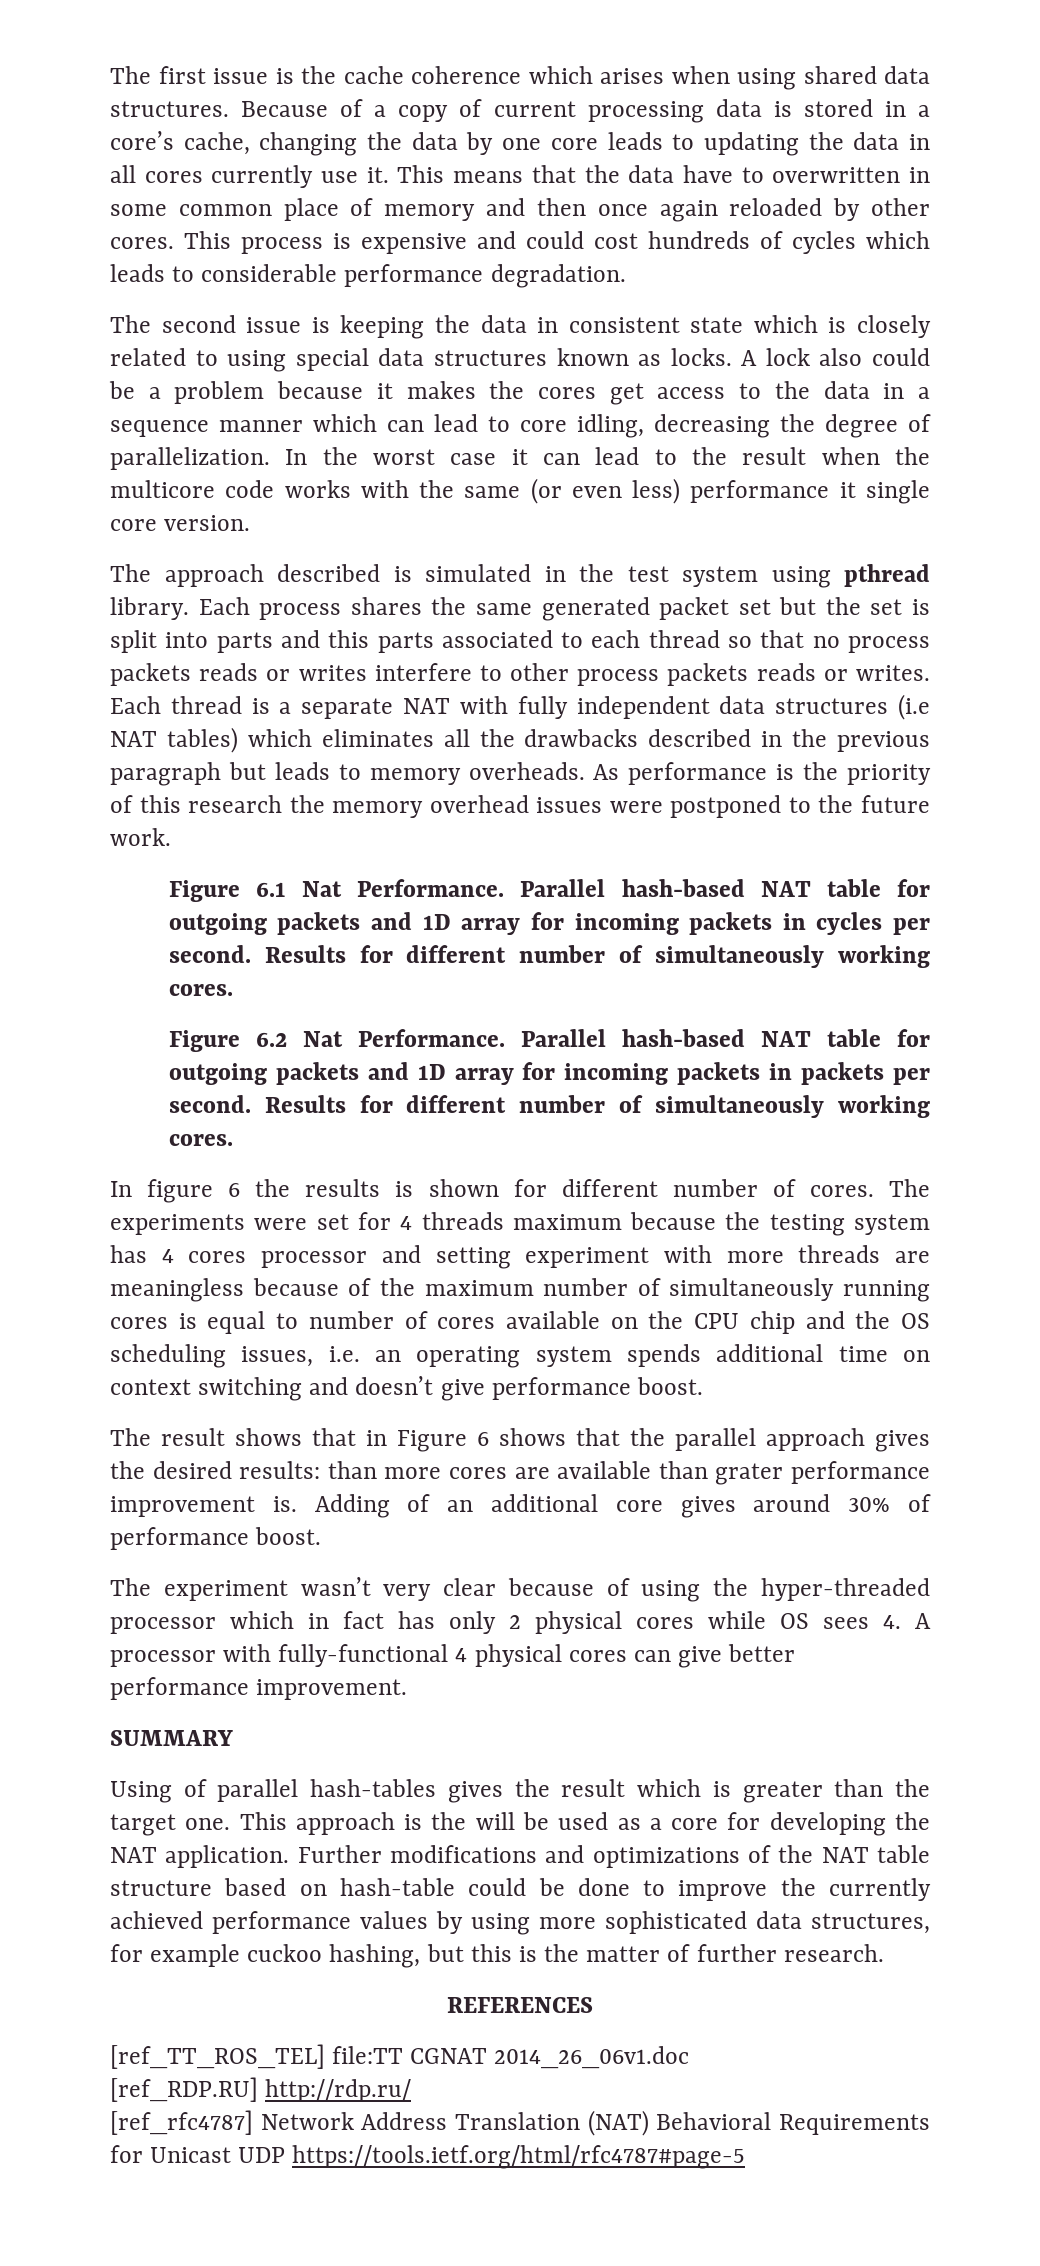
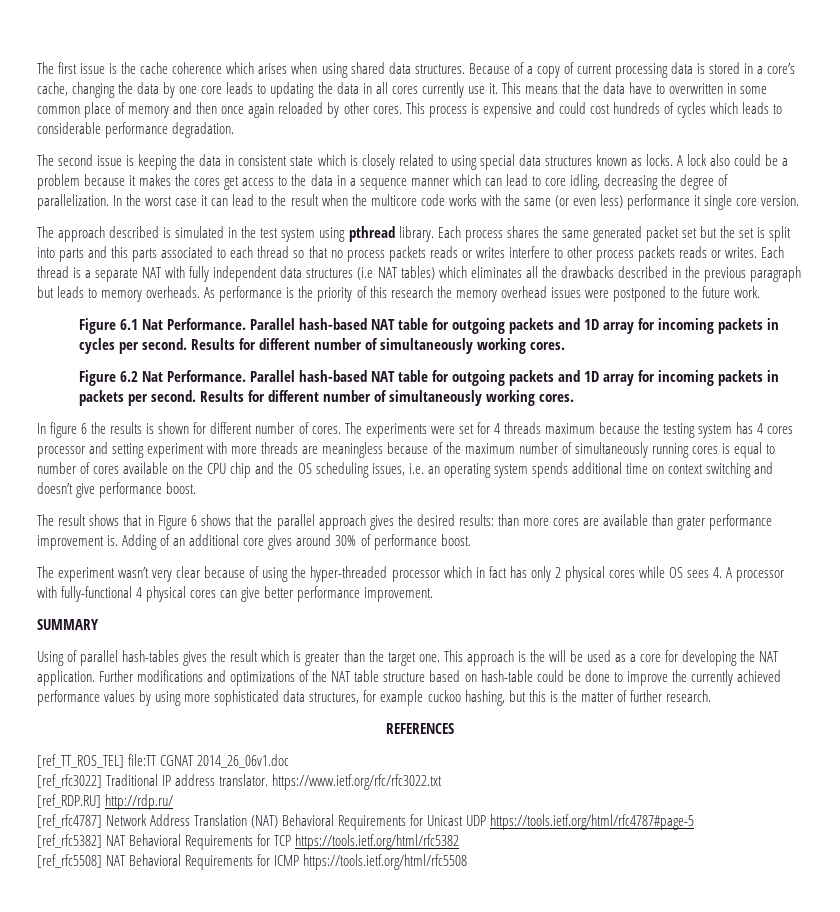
(690, 2057) none -> [37,774,443,790] // [ref_rfc3022] Traditional IP address translator. https://www.ietf.org/rfc/rfc3022.txt
(746, 2157) none -> [37,834,460,850] [37,854,468,870] // [ref_rfc5382] NAT Behavioral Requirements for TCP https://tools.ietf.org/html/rfc5382 // [ref_rfc5508] NAT Behavioral Requirements for ICMP https://tools.ietf.org/html/rfc5508

